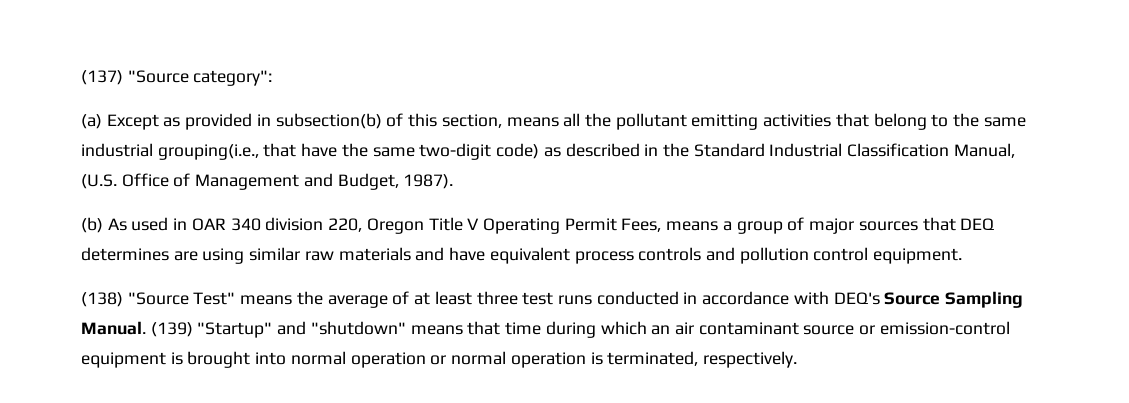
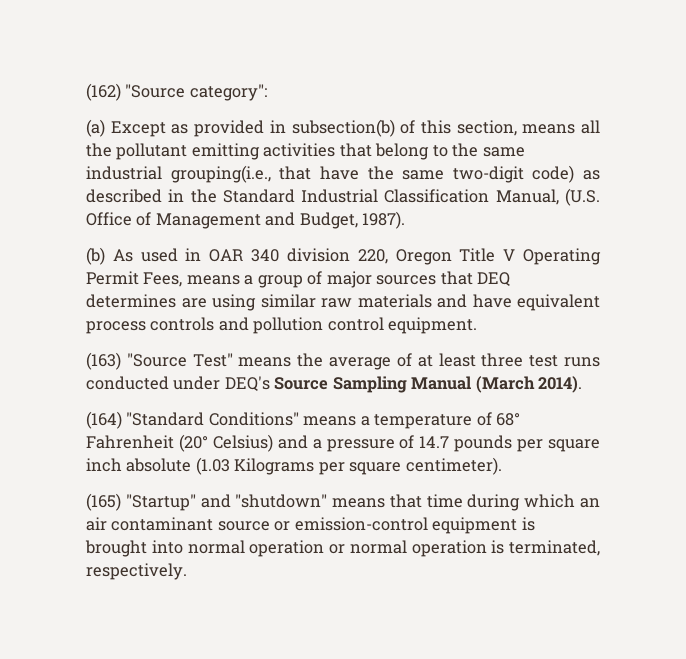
[81,70,123,85] (137) -> [86,83,121,101] (162)
[81,292,123,307] (138) -> [86,352,121,370] (163)
[683,291,1024,308] [81,321,193,337] in accordance with DEQ's Source Sampling Manual. (139) -> [173,376,583,393] [86,411,521,429] [86,434,600,452] [86,457,502,475] [86,493,121,511] under DEQ's Source Sampling Manual (March 2014). // (164) "Standard Conditions" means a temperature of 68° Fahrenheit (20° Celsius) and a pressure of 14.7 pounds per square inch absolute (1.03 Kilograms per square centimeter). // (165)

